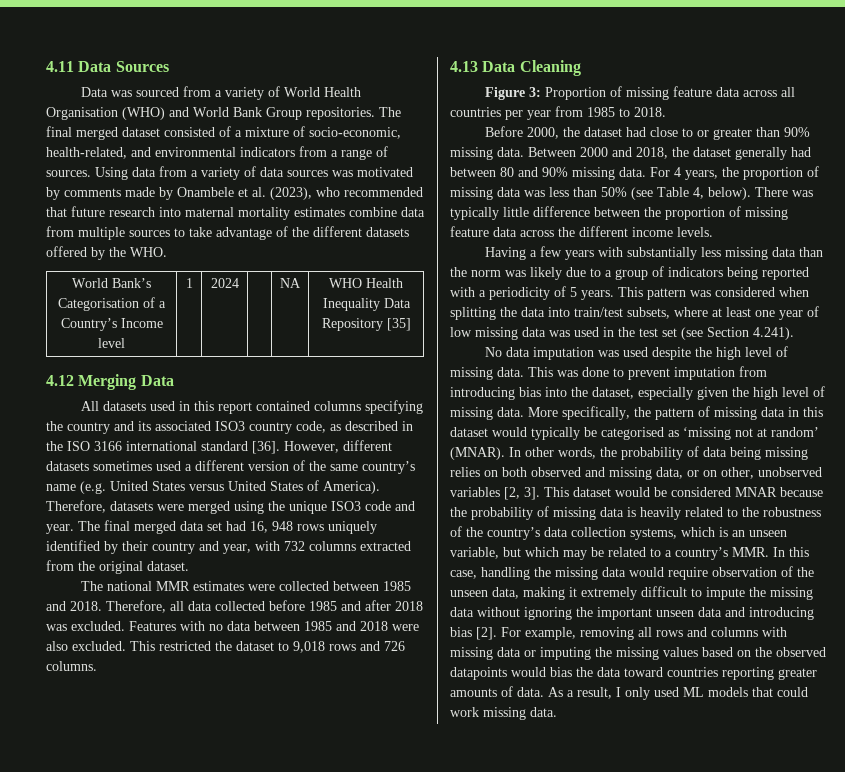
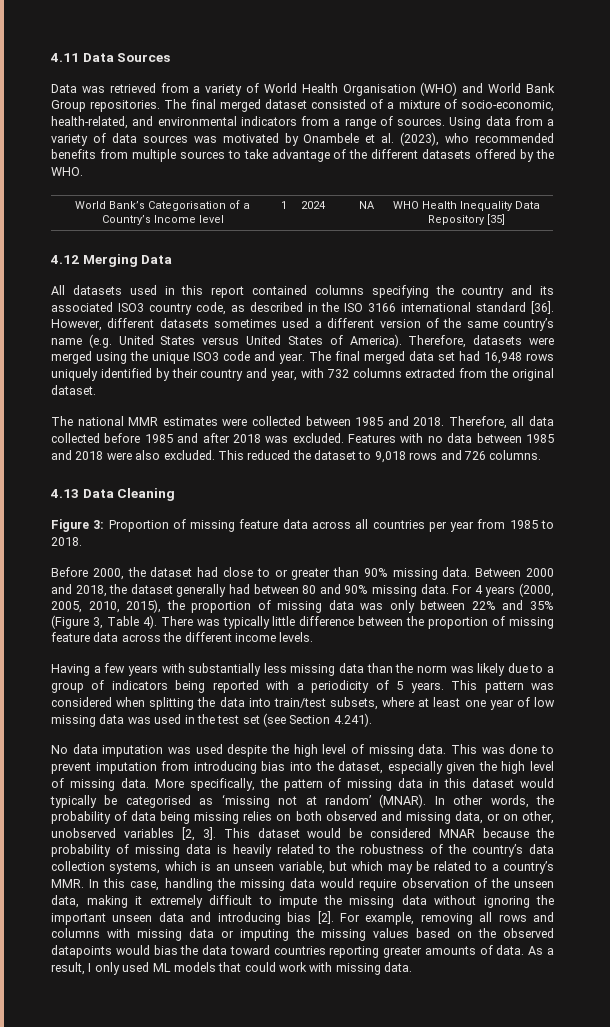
[135,87,179,97] sourced -> [109,83,156,93] retrieved
[64,187,173,200] comments made by -> (299, 139) none
[46,206,425,220] that future research into maternal mortality estimates combine data -> [51,149,96,159] benefits
[250,521,293,533] 16, 948 -> [484,352,522,364] 16,948
[159,641,211,651] restricted -> [247,450,291,460] reduced
[685,170,718,180] years, -> [485,583,555,597] [51,599,162,613] years (2000, 2005, 2010, 2015),
[549,187,751,200] less than 50% (see Table 4, below). -> [389,600,555,613] [51,615,157,629] only between 22% and 35% (Figure 3, Table 4).
(479, 712) none -> [309,962,333,972] with

